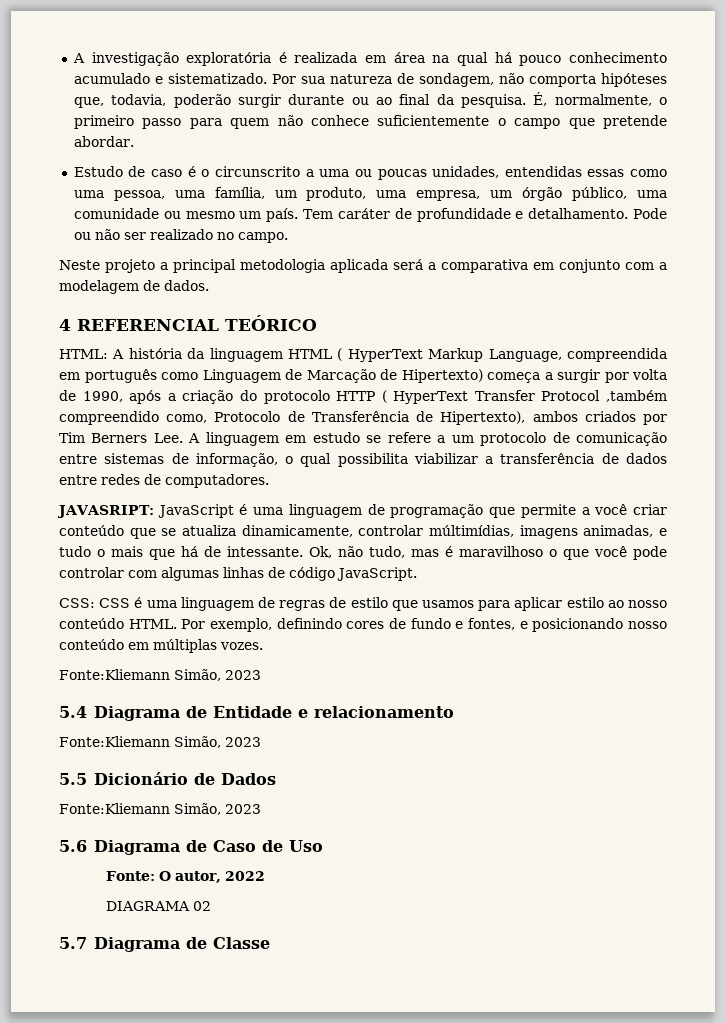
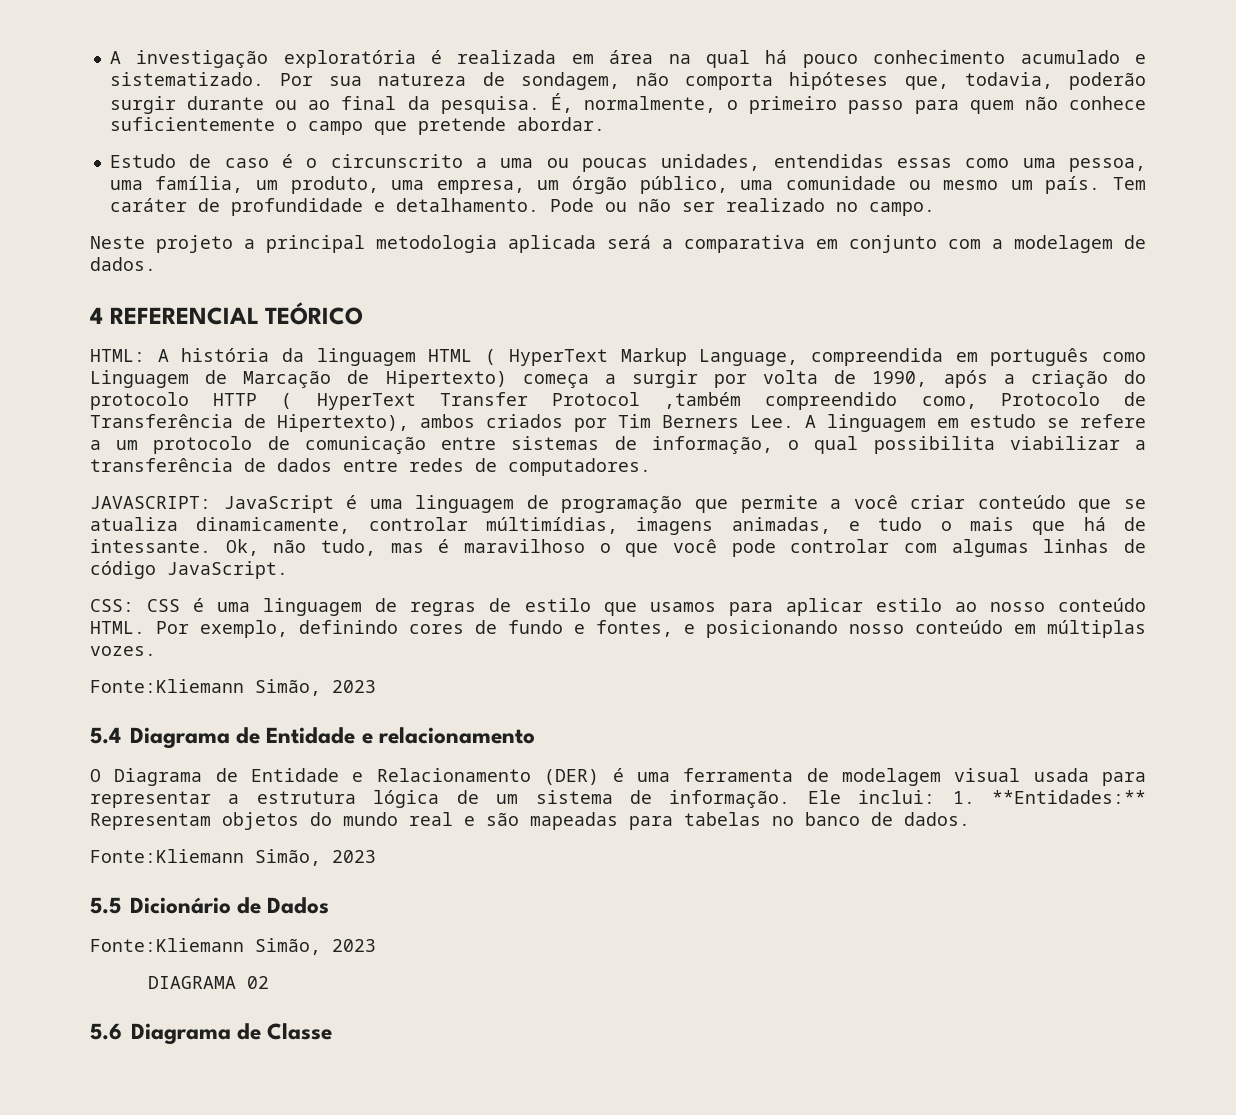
[57,505,154,518] JAVASRIPT: -> [90,496,211,509] JAVASCRIPT:
(454, 712) none -> [90,768,1147,786] [90,790,1146,808] [90,812,970,830] // O Diagrama de Entidade e Relacionamento (DER) é uma ferramenta de modelagem visual usada para representar a estrutura lógica de um sistema de informação. Ele inclui: 1. **Entidades:** Representam objetos do mundo real e são mapeadas para tabelas no banco de dados.
[59,840,323,855] [106,871,266,883] // 5.6 Diagrama de Caso de Uso // Fonte: O autor, 2022 -> (376, 945) none
[59,937,87,949] 5.7 -> [90,1023,122,1040] 5.6

